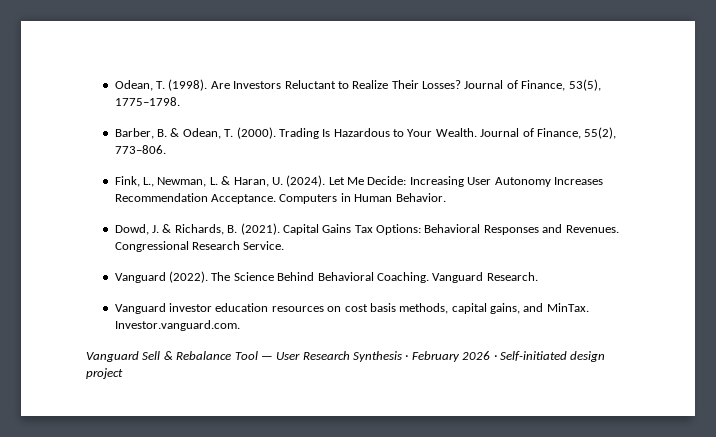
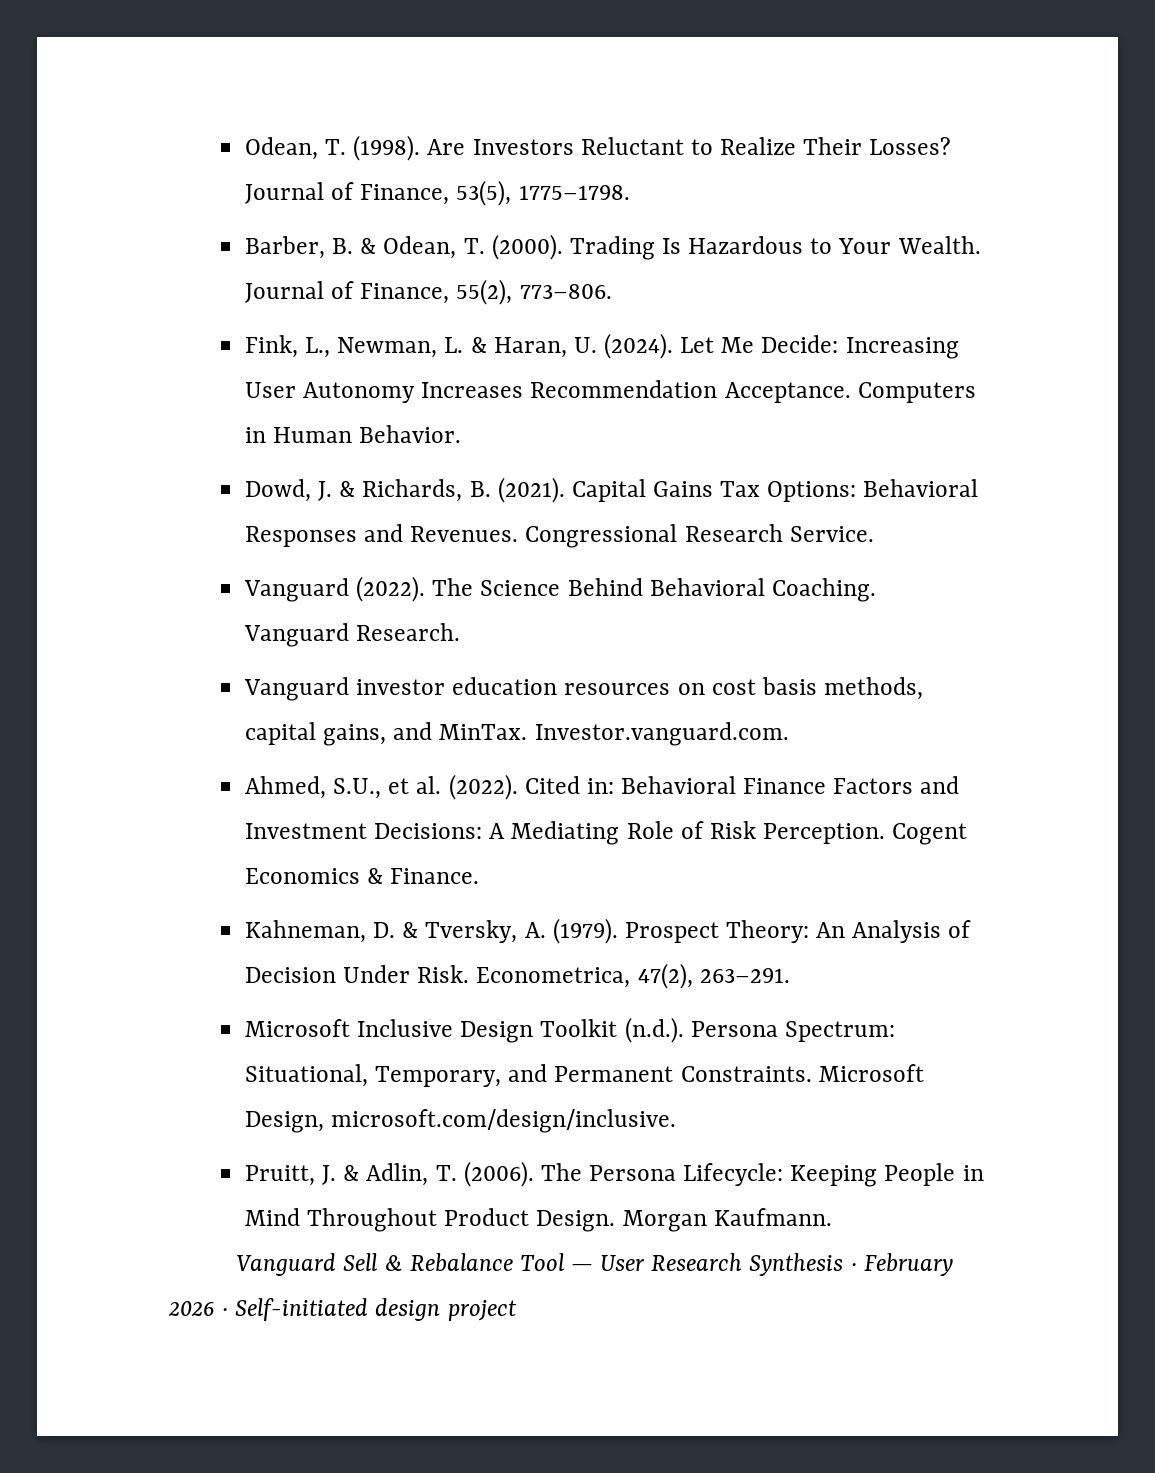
(240, 325) none -> [244,774,960,800] [244,821,968,845] [244,868,480,884] [244,918,972,944] [244,963,790,989] [244,1017,895,1043] [244,1064,924,1087] [244,1109,677,1133] [244,1161,984,1187] [244,1208,832,1232] // Ahmed, S.U., et al. (2022). Cited in: Behavioral Finance Factors and Investment Decisions: A Mediating Role of Risk Perception. Cogent Economics & Finance. // Kahneman, D. & Tversky, A. (1979). Prospect Theory: An Analysis of Decision Under Risk. Econometrica, 47(2), 263–291. // Microsoft Inclusive Design Toolkit (n.d.). Persona Spectrum: Situational, Temporary, and Permanent Constraints. Microsoft Design, microsoft.com/design/inclusive. // Pruitt, J. & Adlin, T. (2006). The Persona Lifecycle: Keeping People in Mind Throughout Product Design. Morgan Kaufmann.

